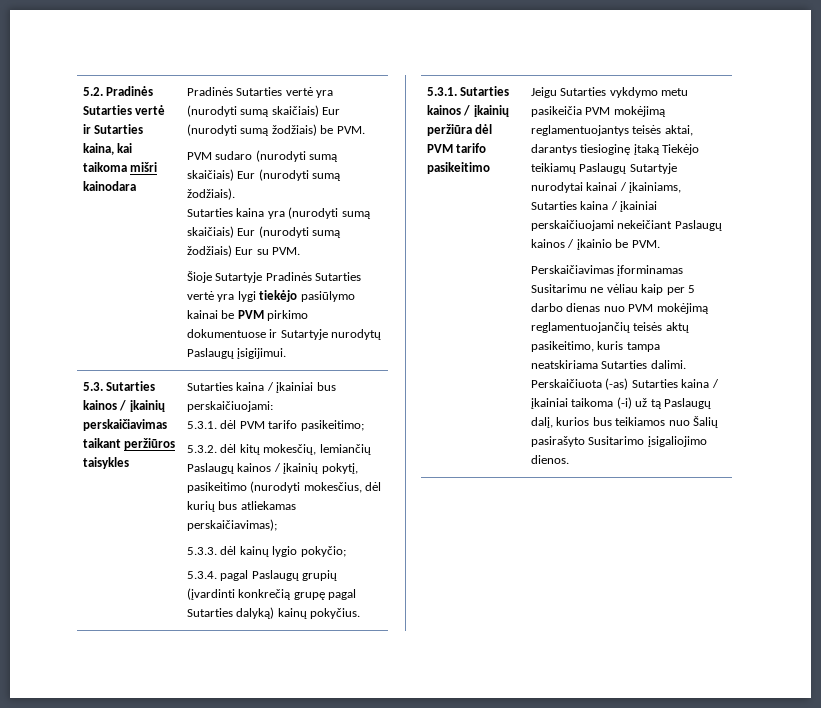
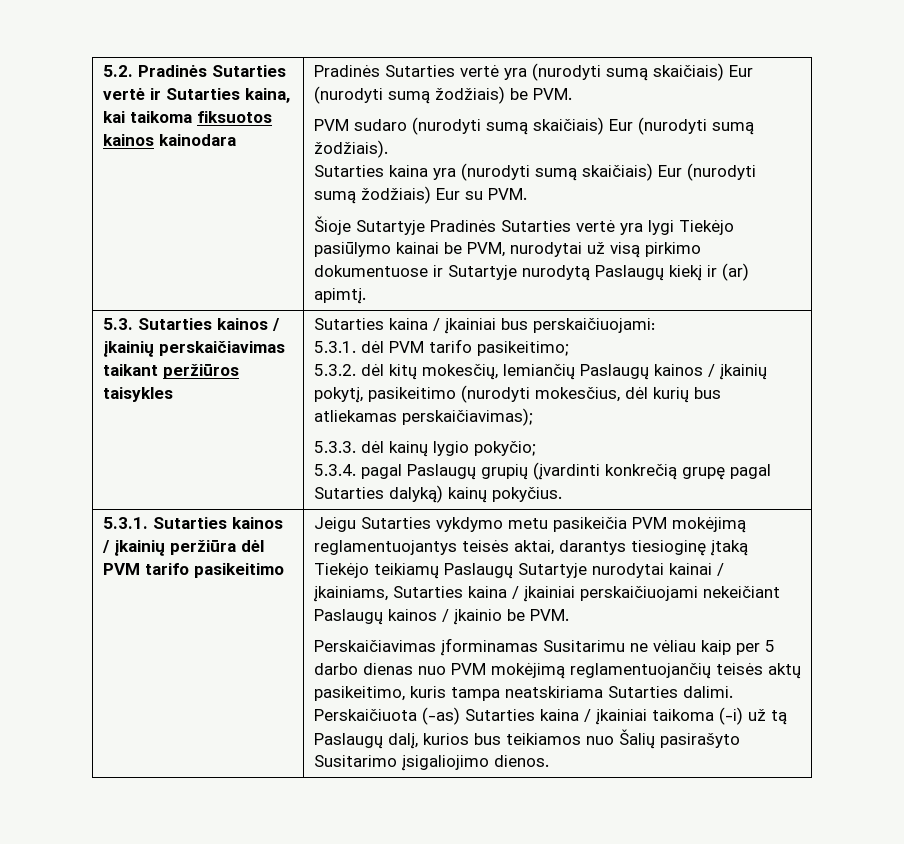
[130,162,158,172] mišri -> [196,111,272,123] [102,134,154,146] fiksuotos kainos
[259,290,298,302] tiekėjo -> [678,220,734,235] Tiekėjo
[237,310,309,321] [186,329,382,340] [186,348,287,359] PVM pirkimo dokumentuose ir Sutartyje nurodytų Paslaugų įsigijimui. -> [466,242,701,258] [313,263,749,281] [313,288,366,304] PVM, nurodytai už visą pirkimo dokumentuose ir Sutartyje nurodytą Paslaugų kiekį ir (ar) apimtį.

